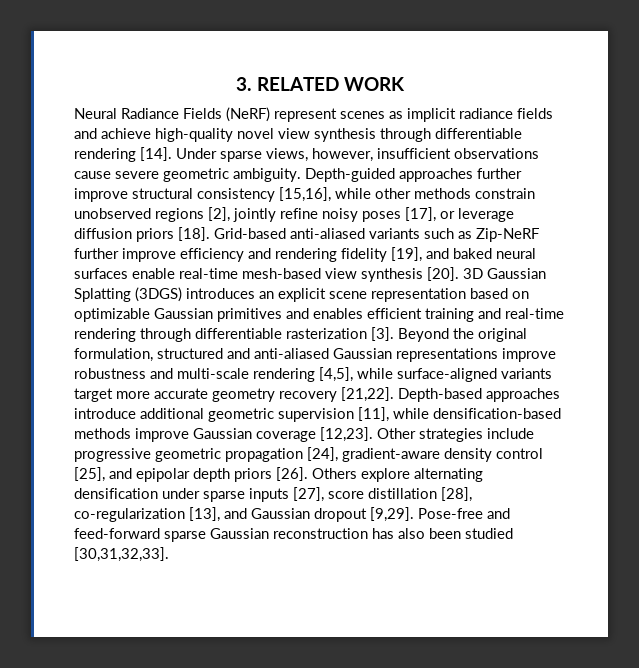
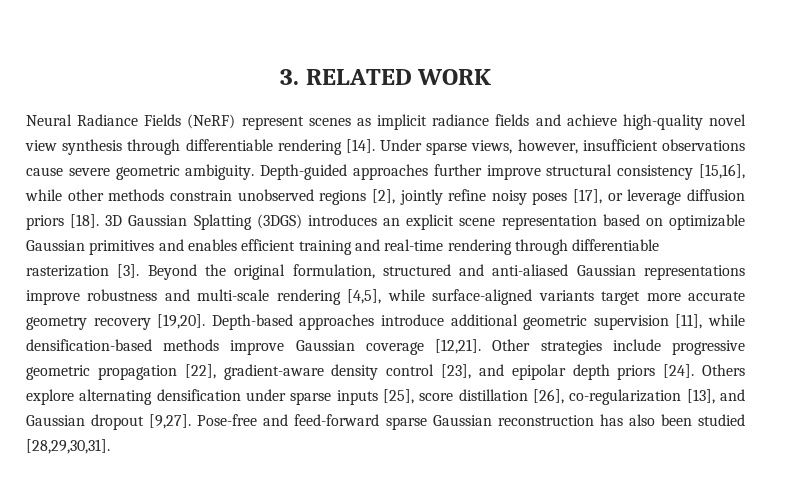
[214,228,539,242] [74,247,536,262] [74,267,459,282] Grid-based anti-aliased variants such as Zip-NeRF further improve efficiency and rendering fidelity [19], and baked neural surfaces enable real-time mesh-based view synthesis [20]. -> (100, 221) none
[341,387,394,402] [21,22]. -> [157,314,206,329] [19,20].
[320,427,373,442] [12,23]. -> [435,339,482,354] [12,21].
[307,447,338,462] [24], -> [184,364,216,379] [22],
[74,467,105,482] [25], -> [440,364,471,379] [23],
[276,467,308,481] [26]. -> [663,364,695,378] [24].
[293,487,324,502] [27], -> [382,389,414,404] [25],
[441,487,472,502] [28], -> [532,389,564,404] [26],
[370,507,414,522] [9,29]. -> [149,414,192,429] [9,27].
[74,547,169,562] [30,31,32,33]. -> [26,439,110,454] [28,29,30,31].

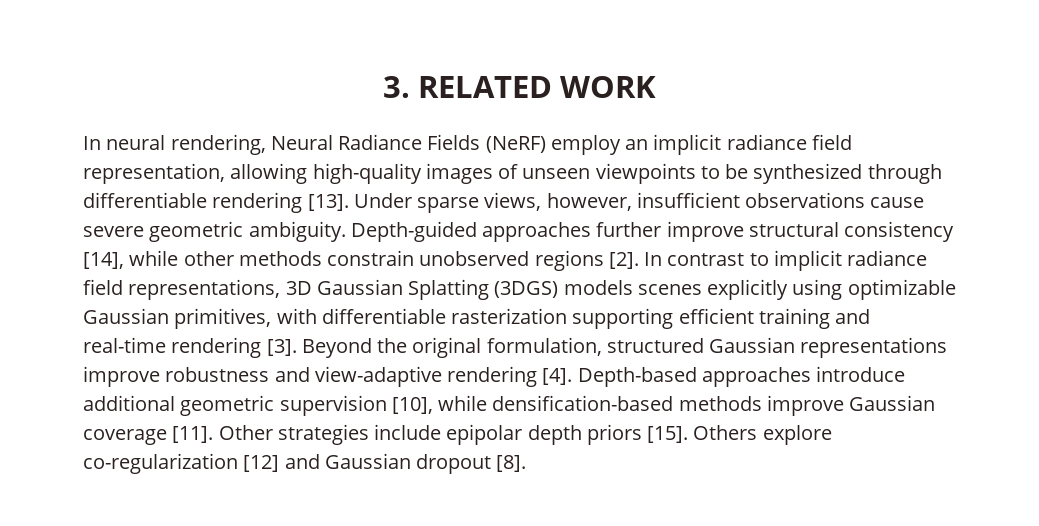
(492, 77) none -> [83,134,266,155] In neural rendering,
[241,114,746,130] [25,139,123,155] represent scenes as implicit radiance fields and achieve high-quality novel view synthesis -> [550,134,852,155] [83,163,863,184] employ an implicit radiance field representation, allowing high-quality images of unseen viewpoints to be synthesized
[345,139,375,153] [14]. -> [307,194,349,211] [13].
[699,164,745,179] [15,16], -> [83,252,124,269] [14],
[371,189,745,205] [26,214,745,230] [26,239,237,255] [2], jointly refine noisy poses [17], or leverage diffusion priors [18]. 3D Gaussian Splatting (3DGS) introduces an explicit scene representation based on optimizable Gaussian primitives and enables -> [608,250,928,271] [83,279,956,300] [83,308,674,329] [2]. In contrast to implicit radiance field representations, 3D Gaussian Splatting (3DGS) models scenes explicitly using optimizable Gaussian primitives, with differentiable rasterization supporting
[514,239,660,255] [26,265,109,277] through differentiable rasterization -> (262, 347) none
[459,264,569,276] and anti-aliased -> (704, 345) none
[197,289,746,305] [26,314,206,330] multi-scale rendering [4,5], while surface-aligned variants target more accurate geometry recovery [19,20]. -> [314,366,573,387] view-adaptive rendering [4].
[675,314,703,329] [11], -> [391,397,433,414] [10],
[435,339,482,354] [12,21]. -> [172,426,214,443] [11].
[671,340,745,355] [26,364,504,380] progressive geometric propagation [22], gradient-aware density control [23], and -> (442, 432) none
[663,364,695,378] [24]. -> [647,426,689,443] [15].
[79,389,745,405] [26,414,746,430] [26,439,110,454] alternating densification under sparse inputs [25], score distillation [26], co-regularization [13], and Gaussian dropout [9,27]. Pose-free and feed-forward sparse Gaussian reconstruction has also been studied [28,29,30,31]. -> [83,453,527,474] co-regularization [12] and Gaussian dropout [8].

